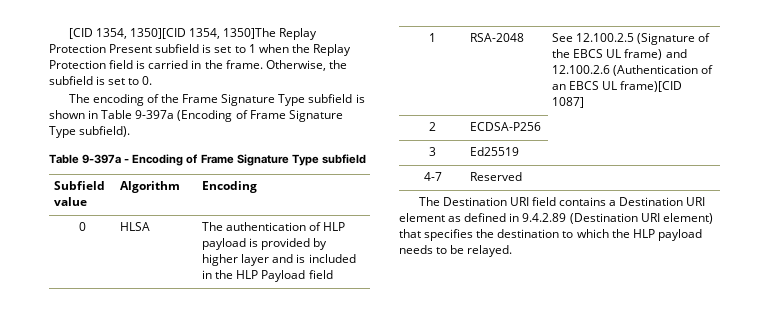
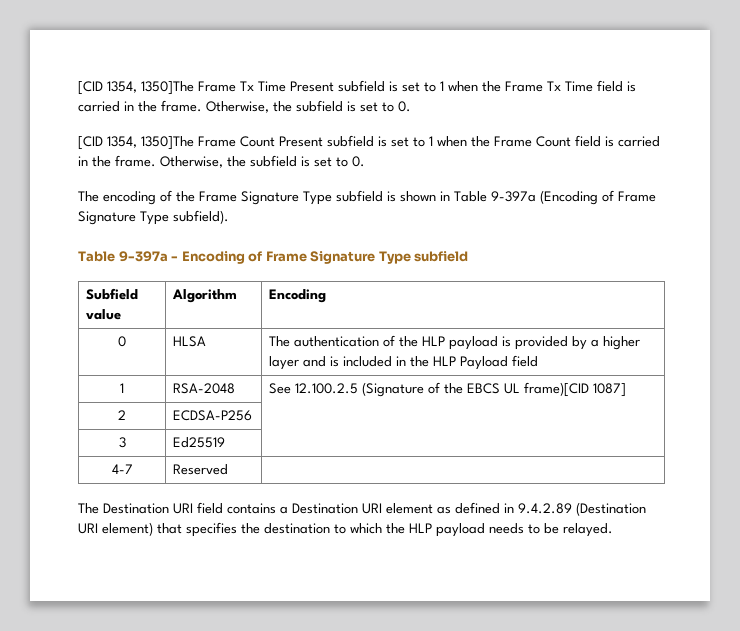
[68,28,318,40] [49,44,351,56] [49,60,106,69] [CID 1354, 1350][CID 1354, 1350]The Replay Protection Present subfield is set to 1 when the Replay Protection -> [78,80,636,95] [78,100,411,113] [78,135,571,150] [CID 1354, 1350]The Frame Tx Time Present subfield is set to 1 when the Frame Tx Time field is carried in the frame. Otherwise, the subfield is set to 0. // [CID 1354, 1350]The Frame Count Present subfield is set to 1 when the Frame Count
(322, 226) none -> [398,336,418,347] the
(328, 244) none -> [590,339,599,347] a
[624,49,687,60] [552,65,714,76] [552,81,618,90] frame) and 12.100.2.6 (Authentication of an EBCS UL -> (520, 388) none

